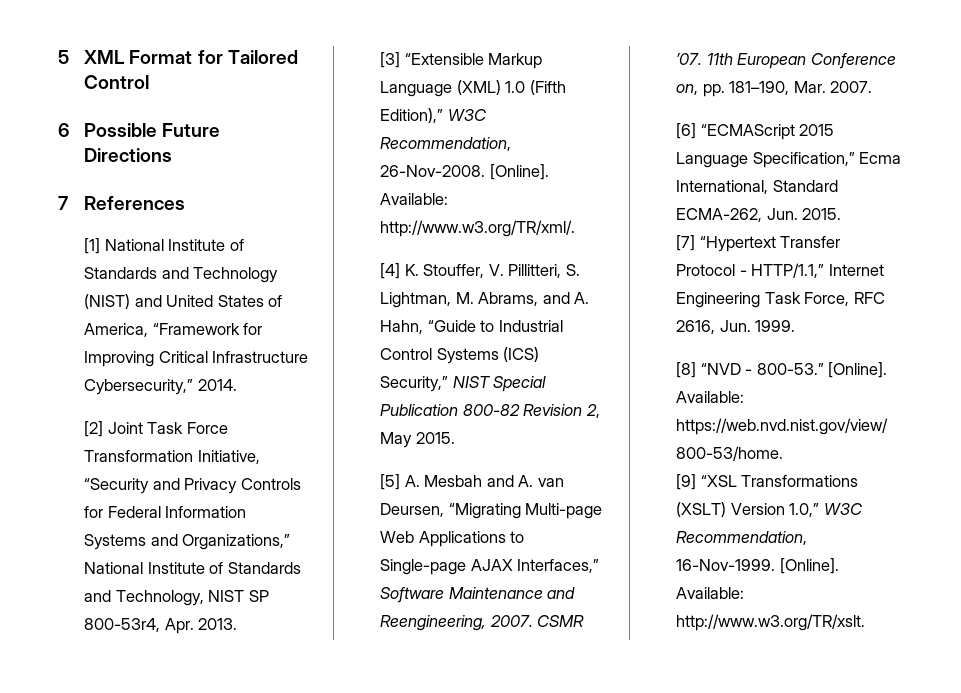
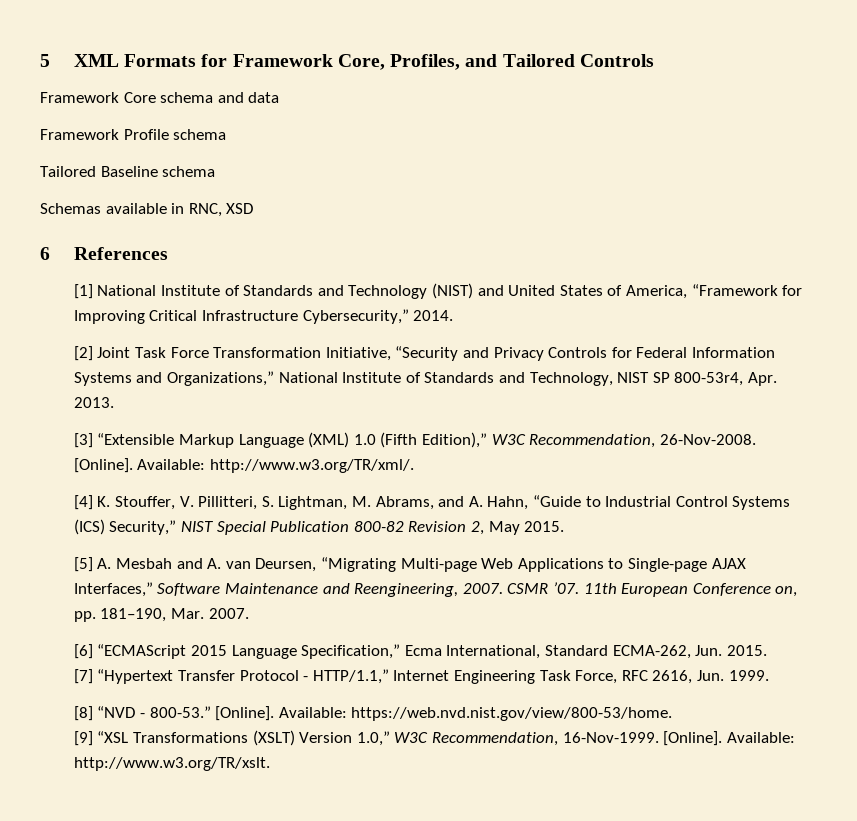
[129,50,298,64] [84,75,150,89] [58,123,221,137] [84,148,173,162] [58,196,68,210] Format for Tailored Control // 6 Possible Future Directions // 7 -> [124,54,654,70] [40,92,280,103] [40,129,227,140] [40,166,216,177] [40,203,254,217] [40,247,50,260] Formats for Framework Core, Profiles, and Tailored Controls // Framework Core schema and data // Framework Profile schema // Tailored Baseline schema // Schemas available in RNC, XSD // 6

